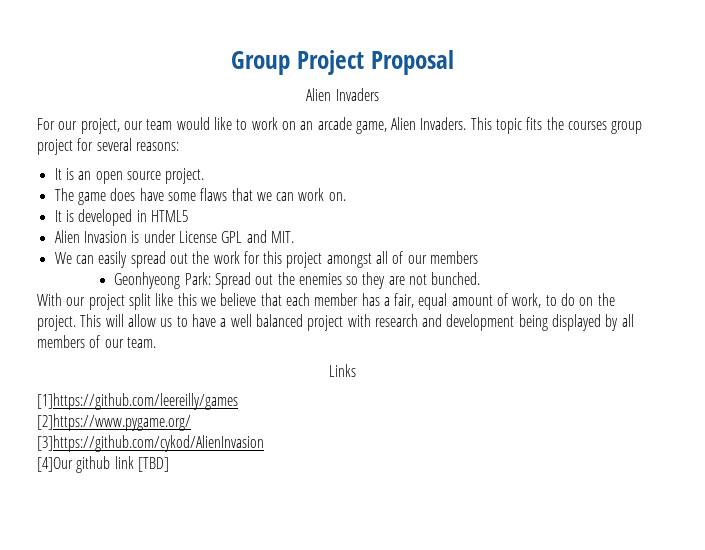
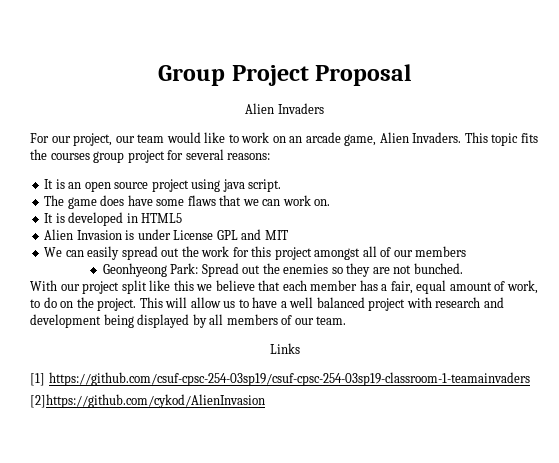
[165,168,205,184] project. -> [151,179,282,192] project using java script.
[270,231,294,243] MIT. -> [264,230,288,240] MIT
[37,393,238,410] [37,414,191,431] [37,435,264,452] [37,456,169,473] [1]https://github.com/leereilly/games // [2]https://www.pygame.org/ // [3]https://github.com/cykod/AlienInvasion // [4]Our github link [TBD] -> [30,372,530,386] [30,394,265,408] [1] https://github.com/csuf-cpsc-254-03sp19/csuf-cpsc-254-03sp19-classroom-1-teamainvaders // [2]https://github.com/cykod/AlienInvasion

